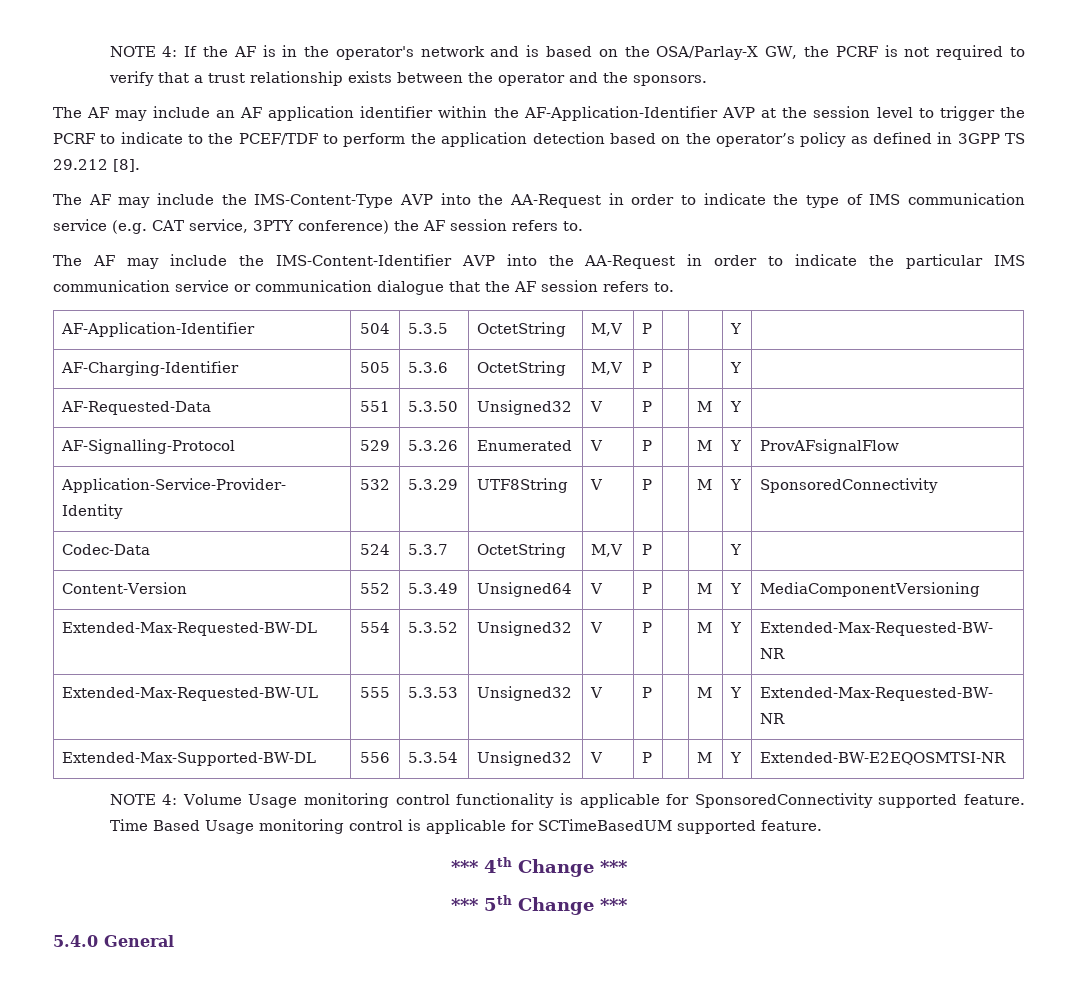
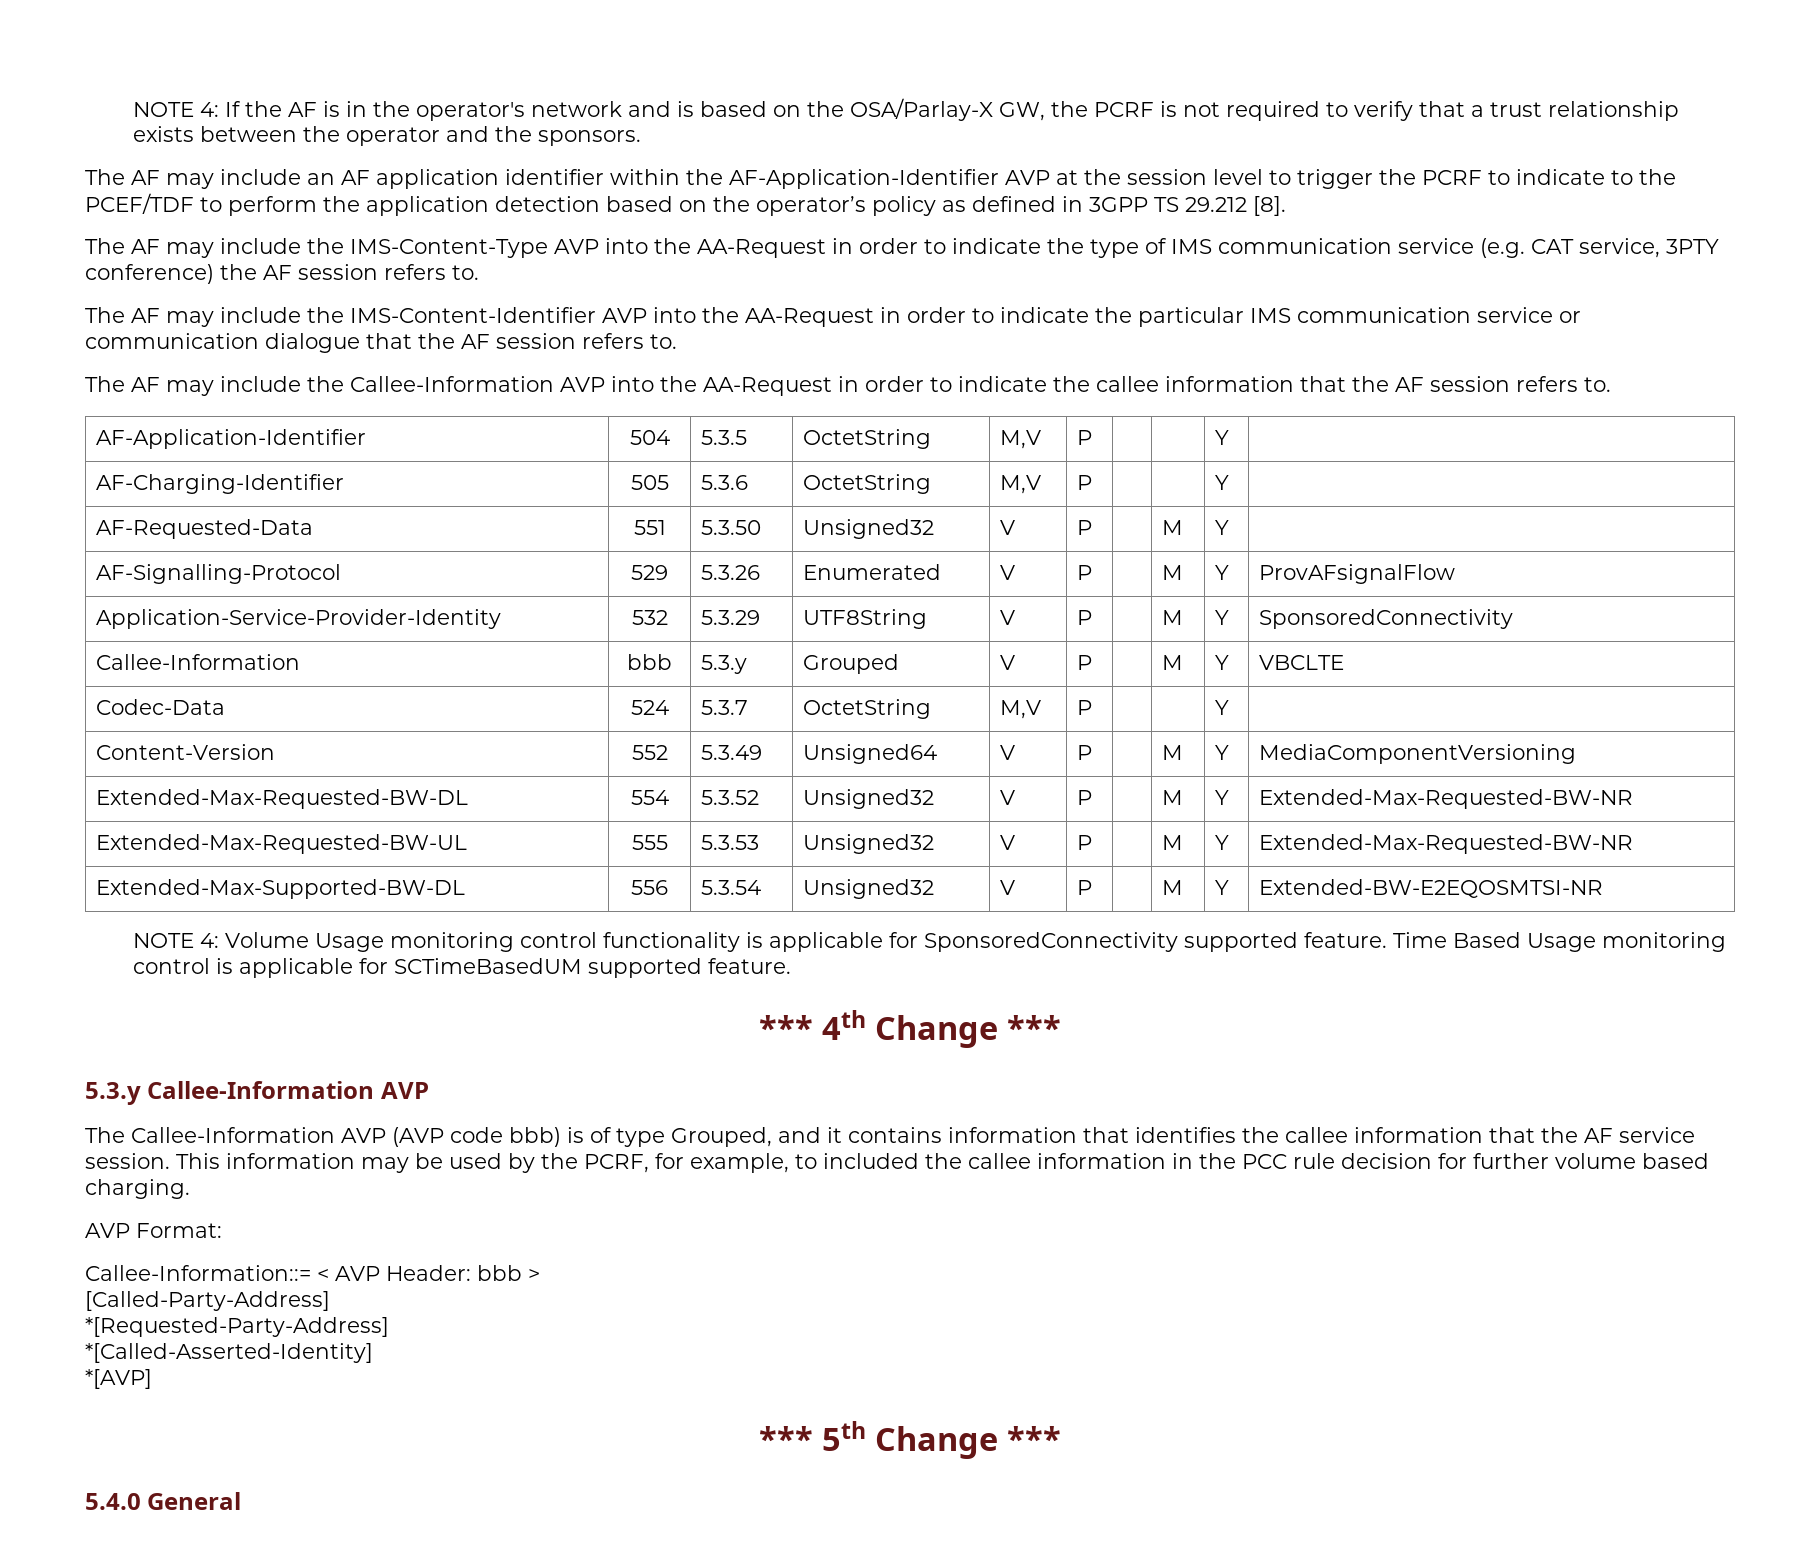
(674, 287) none -> [85,376,1611,396] // The AF may include the Callee-Information AVP into the AA-Request in order to indicate the callee information that the AF session refers to.
(939, 485) none -> [95,654,300,670] [627,654,672,670] [700,655,747,674] [802,654,899,674] [999,655,1015,670] [1076,655,1092,670] [1161,655,1183,670] [1214,655,1229,670] [1258,655,1344,670] // Callee-Information | bbb | 5.3.y | Grouped | V | P | | M | Y | VBCLTE
(628, 866) none -> [85,1081,429,1105] [85,1127,1695,1147] [85,1153,1709,1173] [85,1179,190,1199] [85,1223,222,1238] [85,1265,540,1281] [85,1291,330,1311] [85,1317,389,1337] [85,1343,373,1363] [85,1369,152,1389] // 5.3.y Callee-Information AVP // The Callee-Information AVP (AVP code bbb) is of type Grouped, and it contains information that identifies the callee information that the AF service session. This information may be used by the PCRF, for example, to included the callee information in the PCC rule decision for further volume based charging. // AVP Format: // Callee-Information::= < AVP Header: bbb > // [Called-Party-Address] // *[Requested-Party-Address] // *[Called-Asserted-Identity] // *[AVP]

